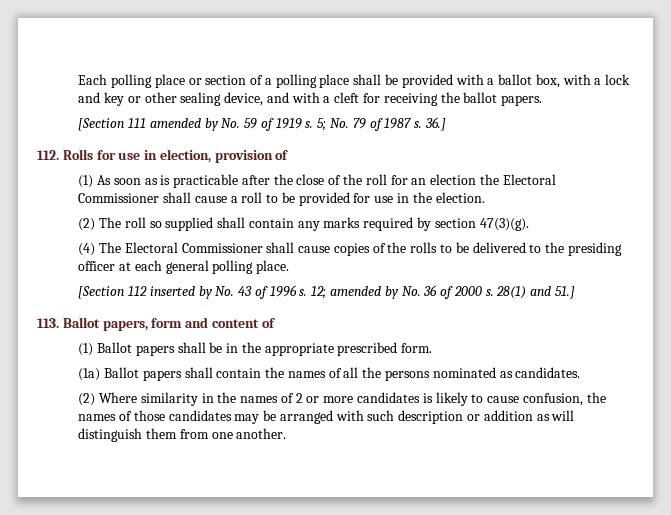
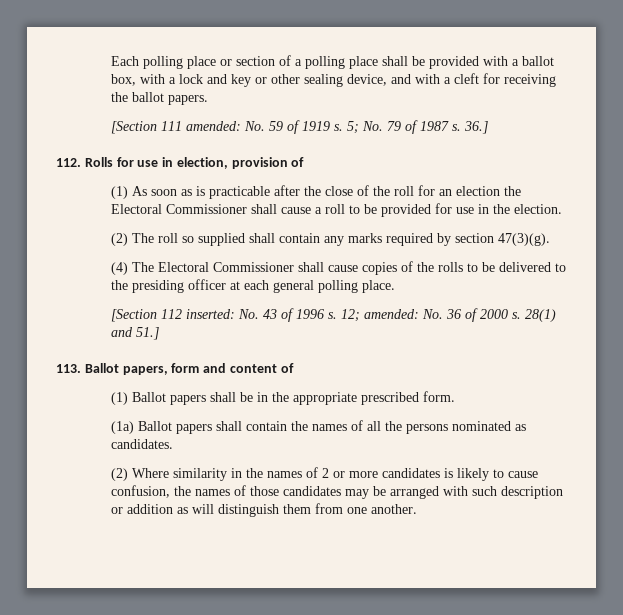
[149,118,219,131] amended by -> [186,121,242,131] amended:
[149,286,213,299] inserted by -> [186,309,236,319] inserted:
[330,286,399,299] amended by -> [364,309,420,319] amended:

